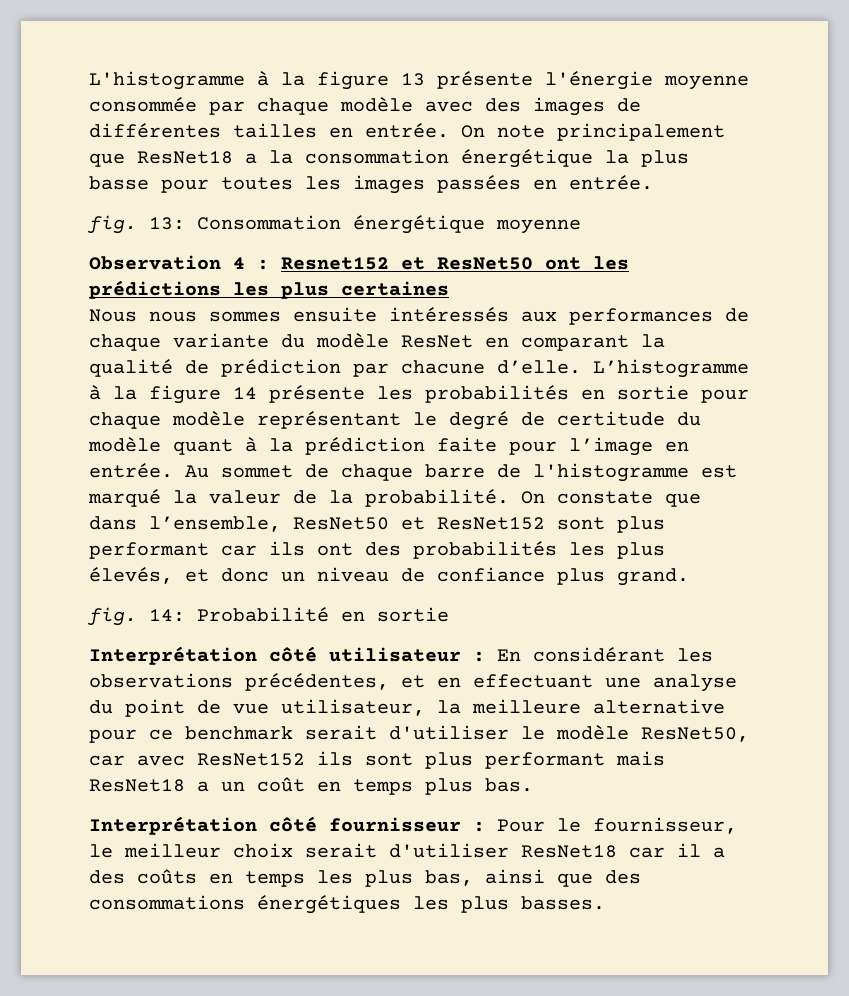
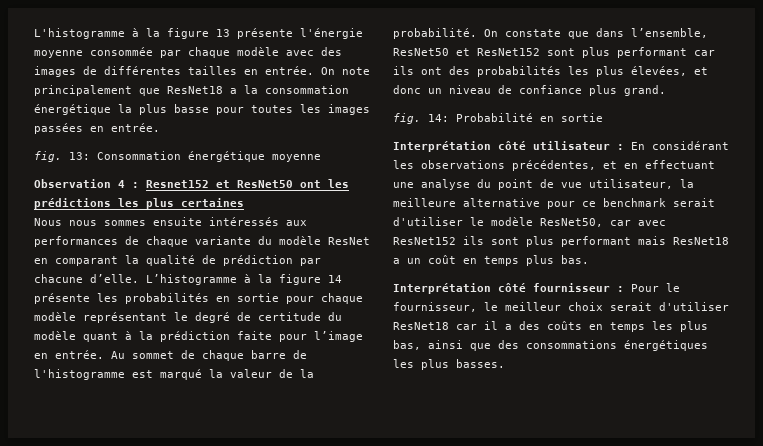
[89,567,173,584] élevés, -> [631,66,687,76] élevées,

